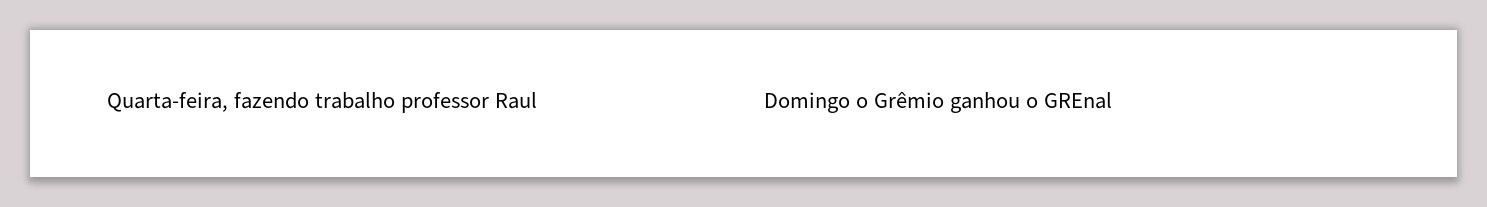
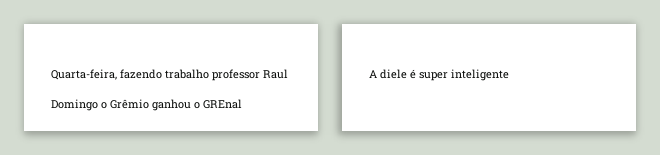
(1113, 100) none -> [369,69,509,81] // A diele é super inteligente

